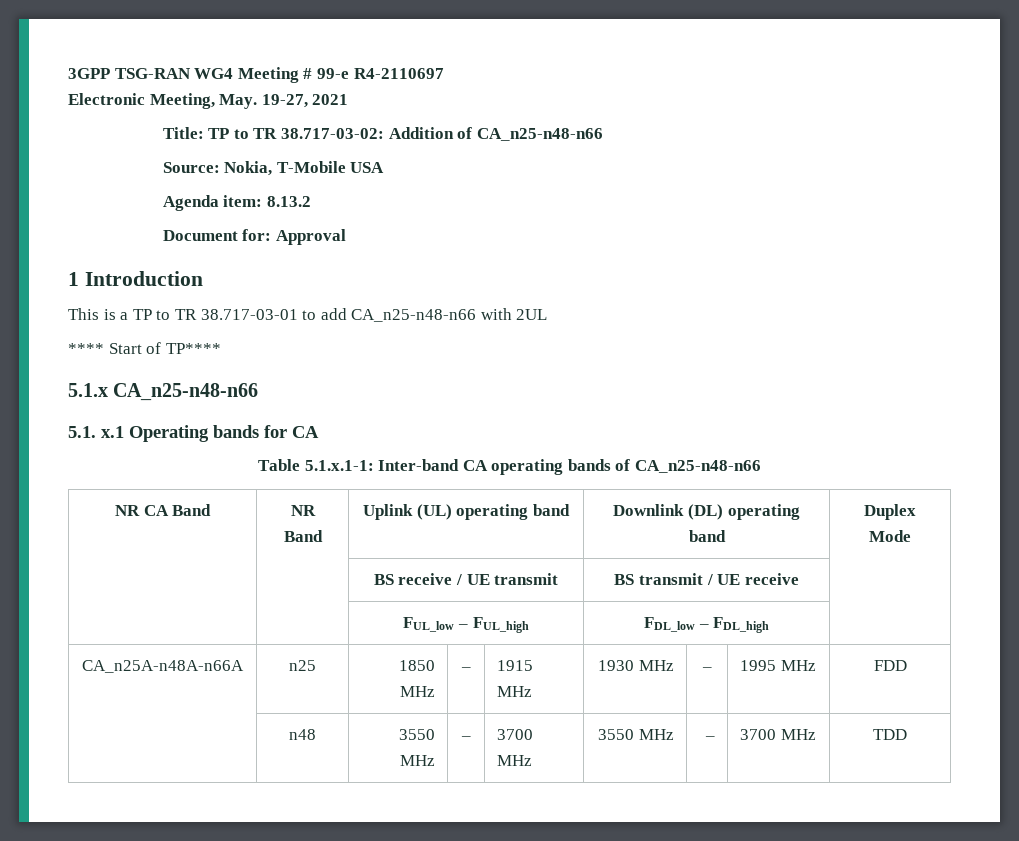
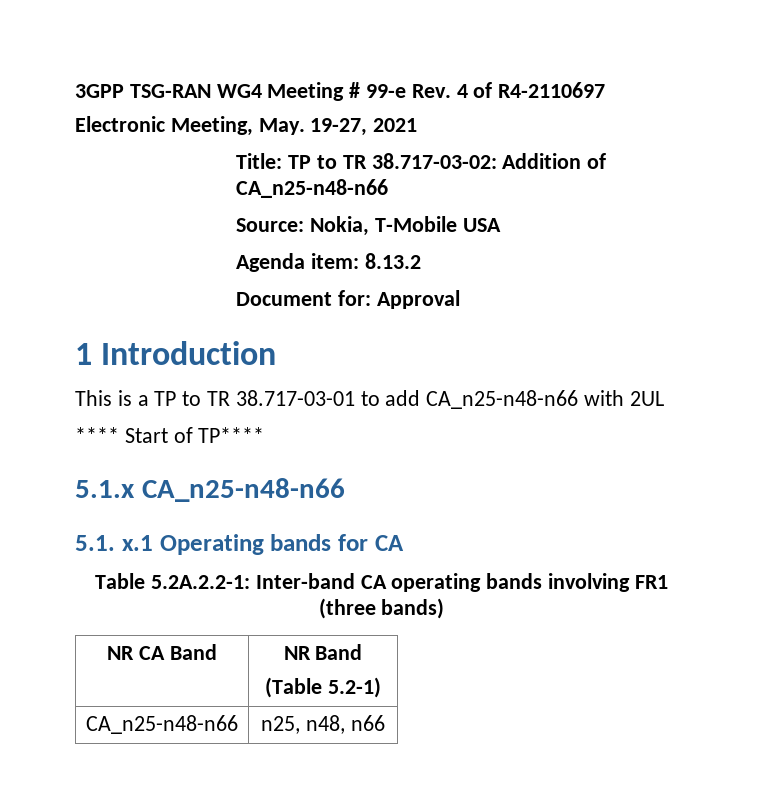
(349, 73) none -> [411,82,493,98] Rev. 4 of
[304,460,374,471] 5.1.x.1-1: -> [150,575,250,589] 5.2A.2.2-1:
[615,459,762,473] of CA_n25-n48-n66 -> [548,573,668,592] [318,598,445,619] involving FR1 (three bands)
[363,504,570,520] [613,504,800,520] [688,530,726,542] [864,504,916,520] [869,530,911,542] [373,573,559,585] [614,573,799,585] [403,617,529,633] [643,617,770,633] [82,660,244,673] [289,660,316,671] [398,660,435,671] [399,686,435,697] [460,667,471,671] [497,660,534,671] [497,686,533,697] [598,660,674,671] [701,667,712,671] [740,660,816,671] [873,660,907,671] [289,729,316,740] [398,729,435,740] [399,755,435,766] [460,736,471,740] [497,729,534,740] [497,755,533,766] [598,729,674,740] [704,736,715,740] [740,729,816,740] [873,729,907,740] | Uplink (UL) operating band | Downlink (DL) operating band | Duplex Mode // | | BS receive / UE transmit | BS transmit / UE receive | // | | FUL_low – FUL_high | FDL_low – FDL_high | // CA_n25A-n48A-n66A | n25 | 1850 MHz | – | 1915 MHz | 1930 MHz | – | 1995 MHz | FDD // | n48 | 3550 MHz | – | 3700 MHz | 3550 MHz | – | 3700 MHz | TDD -> [265,677,381,698] [86,715,238,734] [261,715,385,734] // (Table 5.2-1) // CA_n25-n48-n66 | n25, n48, n66

